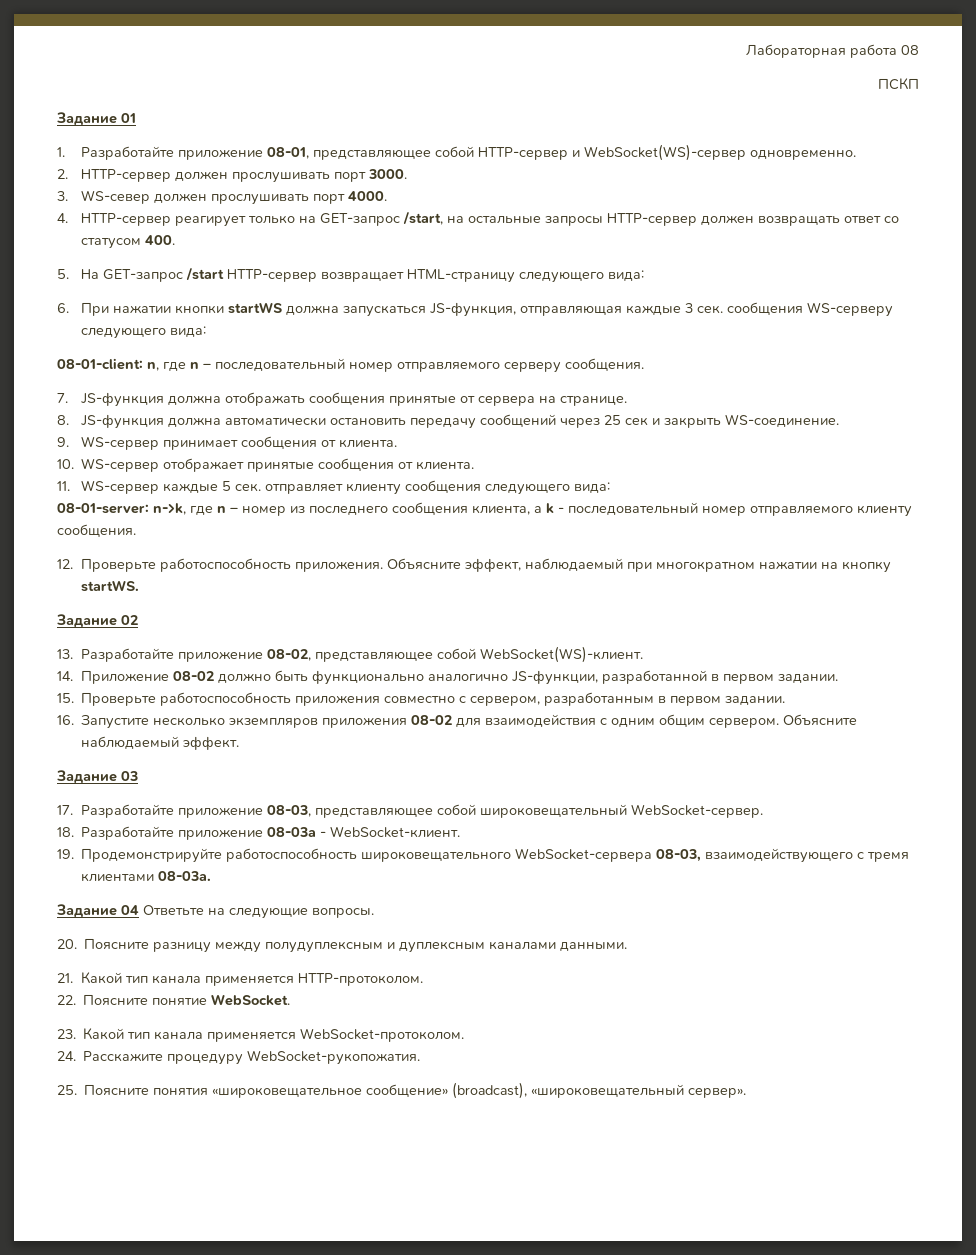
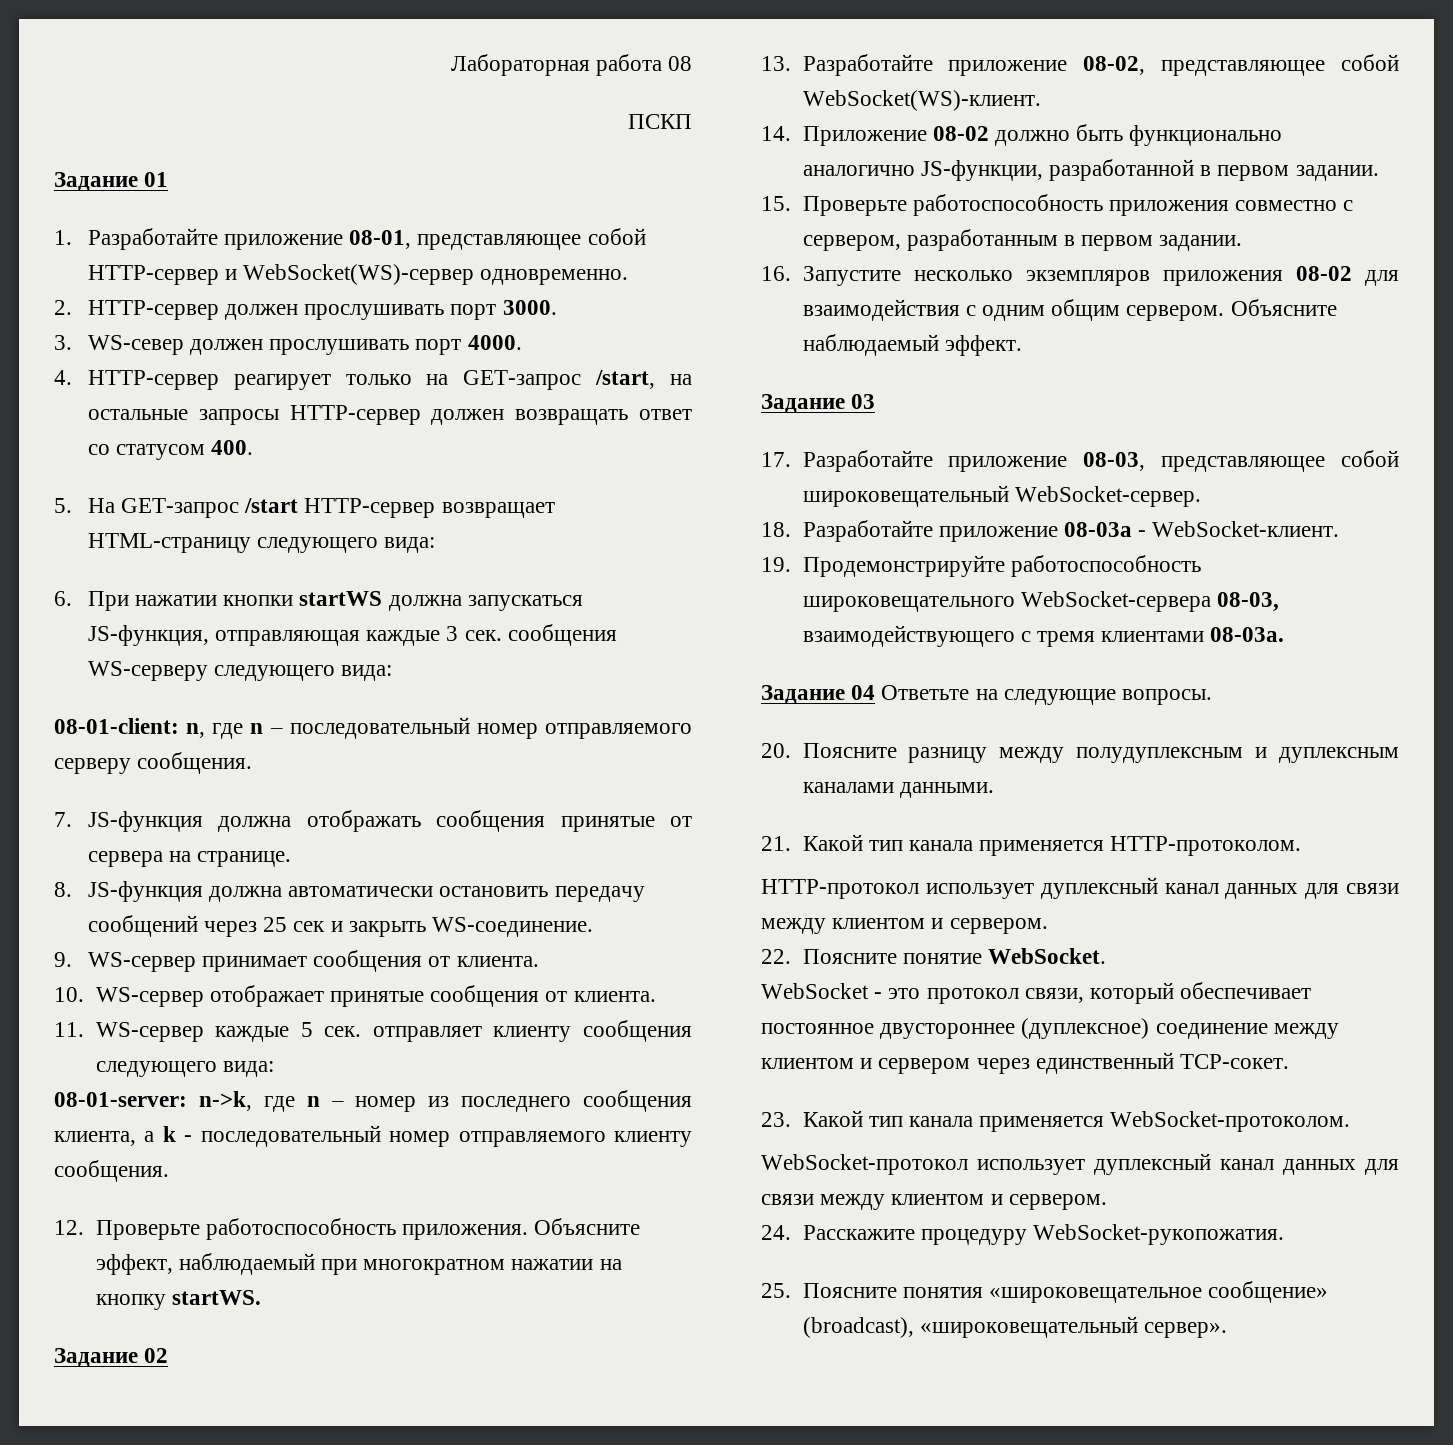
[57,994,291,1006] 22. Поясните понятие WebSocket. -> [761,877,1399,899] [761,918,1048,934] [761,948,1106,964] [761,982,1312,1004] [761,1018,1339,1039] [761,1052,1290,1074] HTTP-протокол использует дуплексный канал данных для связи между клиентом и сервером. // 22. Поясните понятие WebSocket. // WebSocket - это протокол связи, который обеспечивает постоянное двустороннее (дуплексное) соединение между клиентом и сервером через единственный TCP-сокет.
(465, 1035) none -> [761,1153,1399,1175] [761,1194,1107,1210] // WebSocket-протокол использует дуплексный канал данных для связи между клиентом и сервером.

